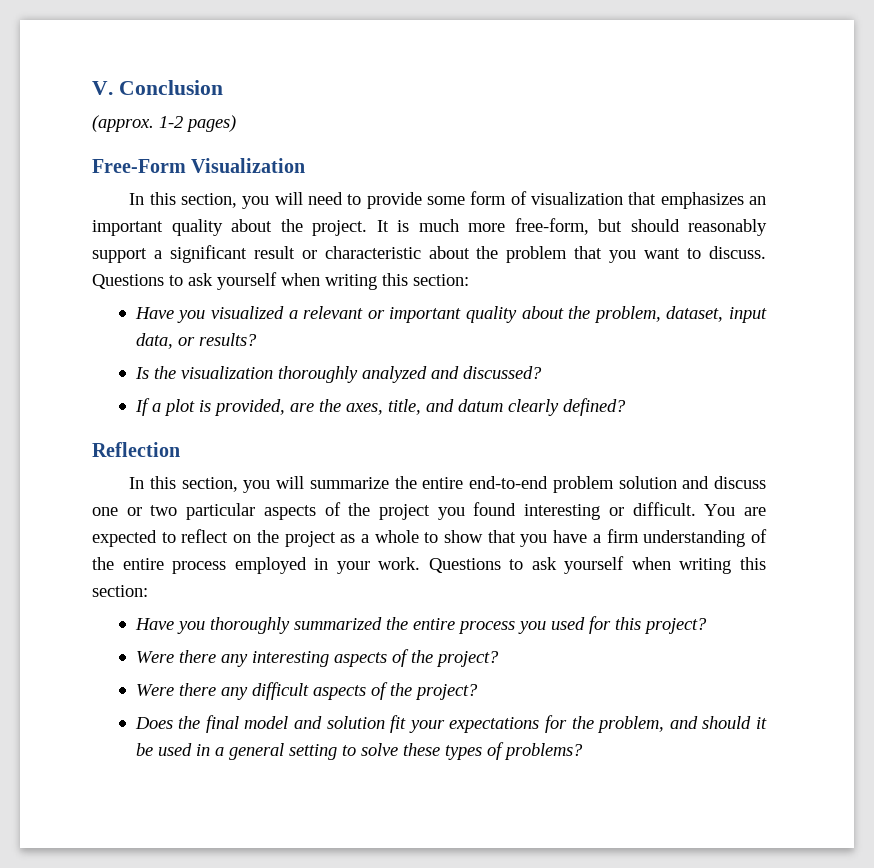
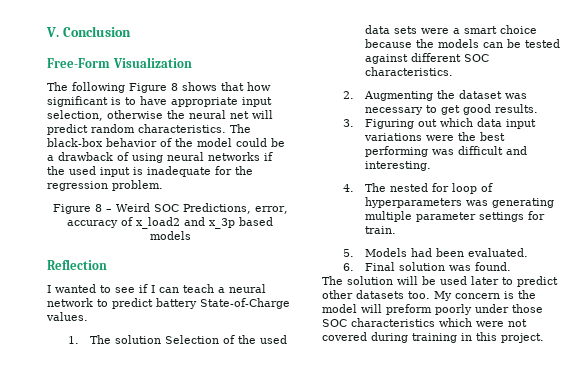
[92,115,236,132] // (approx. 1-2 pages) -> (131, 31) none
[129,191,767,209] [92,218,767,236] [92,245,766,263] [92,272,469,290] [134,306,767,323] [135,333,257,349] [134,366,542,383] [134,398,626,416] [92,442,180,457] [129,476,767,493] [92,502,766,520] [92,529,767,547] [92,556,767,574] [92,585,148,597] [134,616,707,634] [135,649,499,667] [135,682,478,700] [134,715,767,733] [135,742,583,760] In this section, you will need to provide some form of visualization that emphasizes an important quality about the project. It is much more free-form, but should reasonably support a significant result or characteristic about the problem that you want to discuss. Questions to ask yourself when writing this section: // Have you visualized a relevant or important quality about the problem, dataset, input data, or results? // Is the visualization thoroughly analyzed and discussed? // If a plot is provided, are the axes, title, and datum clearly defined? // Reflection // In this section, you will summarize the entire end-to-end problem solution and discuss one or two particular aspects of the project you found interesting or difficult. You are expected to reflect on the project as a whole to show that you have a firm understanding of the entire process employed in your work. Questions to ask yourself when writing this section: // Have you thoroughly summarized the entire process you used for this project? // Were there any interesting aspects of the project? // Were there any difficult aspects of the project? // Does the final model and solution fit your expectations for the problem, and should it be used in a general setting to solve these types of problems? -> [47,82,271,93] [47,96,272,107] [47,110,273,121] [47,124,251,135] [47,138,285,147] [47,152,273,163] [47,166,253,177] [47,180,163,191] [52,203,288,214] [67,217,273,229] [149,231,191,240] [47,259,107,270] [47,284,266,293] [47,298,290,309] [46,312,88,321] [68,335,287,344] [364,25,537,34] [364,39,560,48] [364,53,489,64] [364,67,453,76] [343,90,527,101] [364,104,538,115] [343,118,536,129] [363,132,505,141] [364,146,527,157] [364,161,431,171] [343,183,493,194] [364,197,554,208] [364,211,545,222] [364,226,396,234] [343,248,528,257] [343,262,511,271] [322,276,558,287] [322,290,536,301] [322,304,543,315] [322,318,527,327] [322,332,544,343] The following Figure 8 shows that how significant is to have appropriate input selection, otherwise the neural net will predict random characteristics. The black-box behavior of the model could be a drawback of using neural networks if the used input is inadequate for the regression problem. // Figure 8 – Weird SOC Predictions, error, accuracy of x_load2 and x_3p based models // Reflection // I wanted to see if I can teach a neural network to predict battery State-of-Charge values. // 1. The solution Selection of the used data sets were a smart choice because the models can be tested against different SOC characteristics. // 2. Augmenting the dataset was necessary to get good results. // 3. Figuring out which data input variations were the best performing was difficult and interesting. // 4. The nested for loop of hyperparameters was generating multiple parameter settings for train. // 5. Models had been evaluated. // 6. Final solution was found. // The solution will be used later to predict other datasets too. My concern is the model will preform poorly under those SOC characteristics which were not covered during training in this project.

